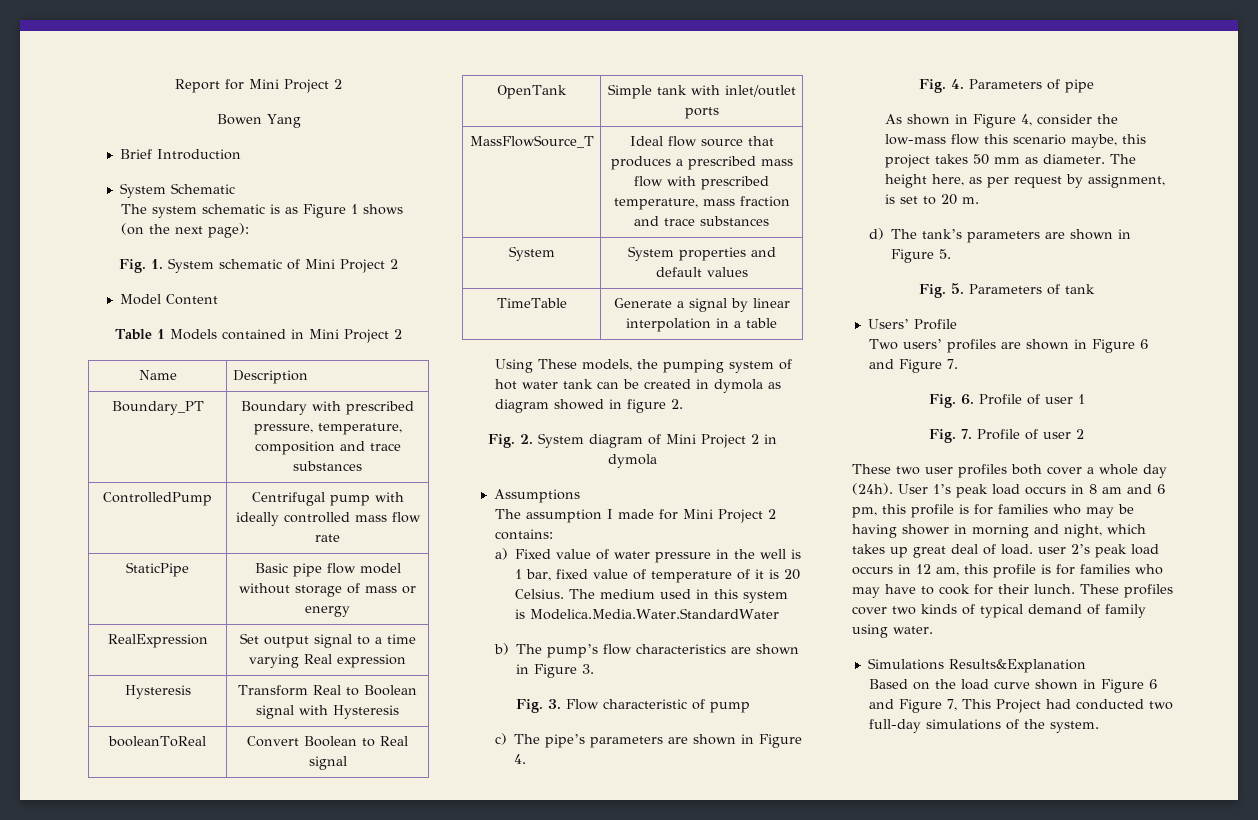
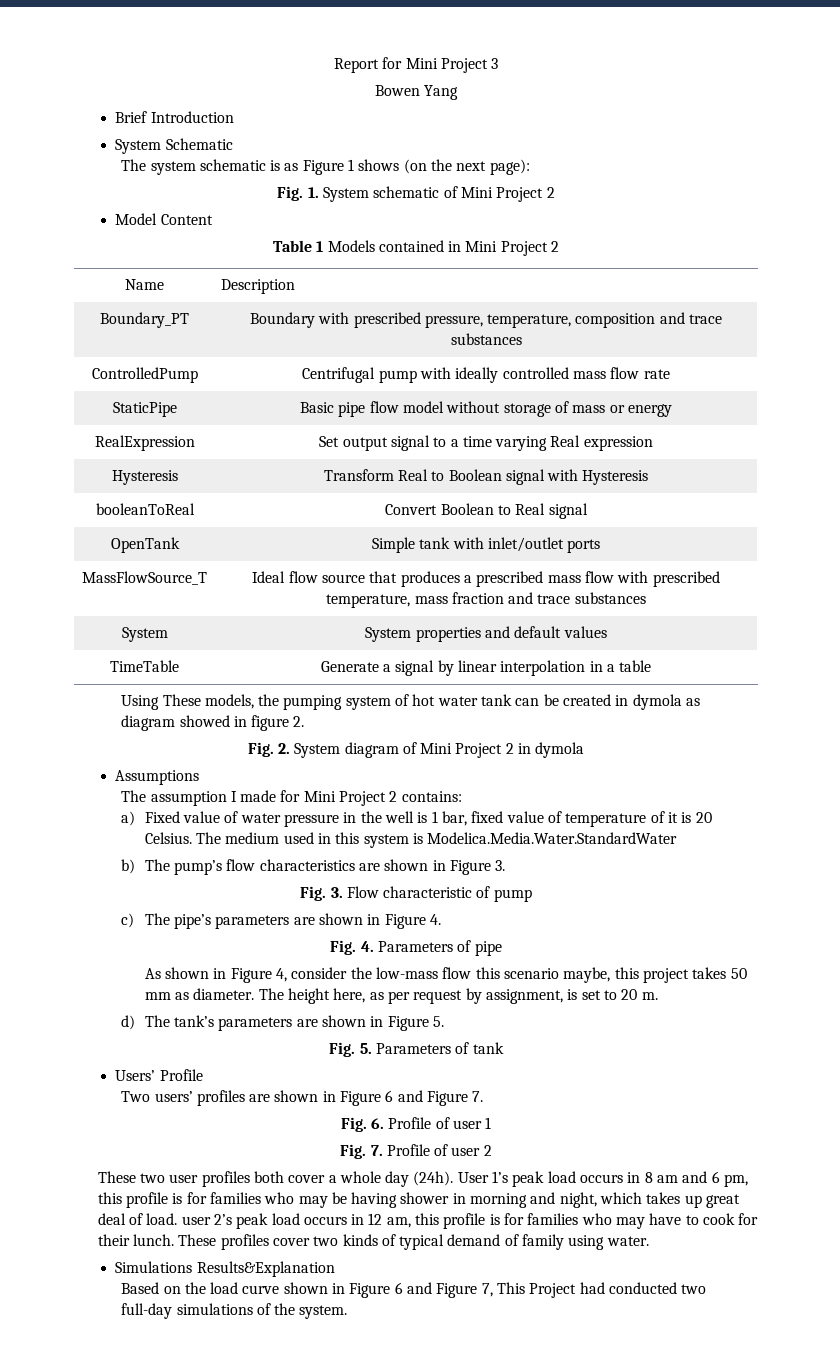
[334,79,342,89] 2 -> [491,58,499,69] 3

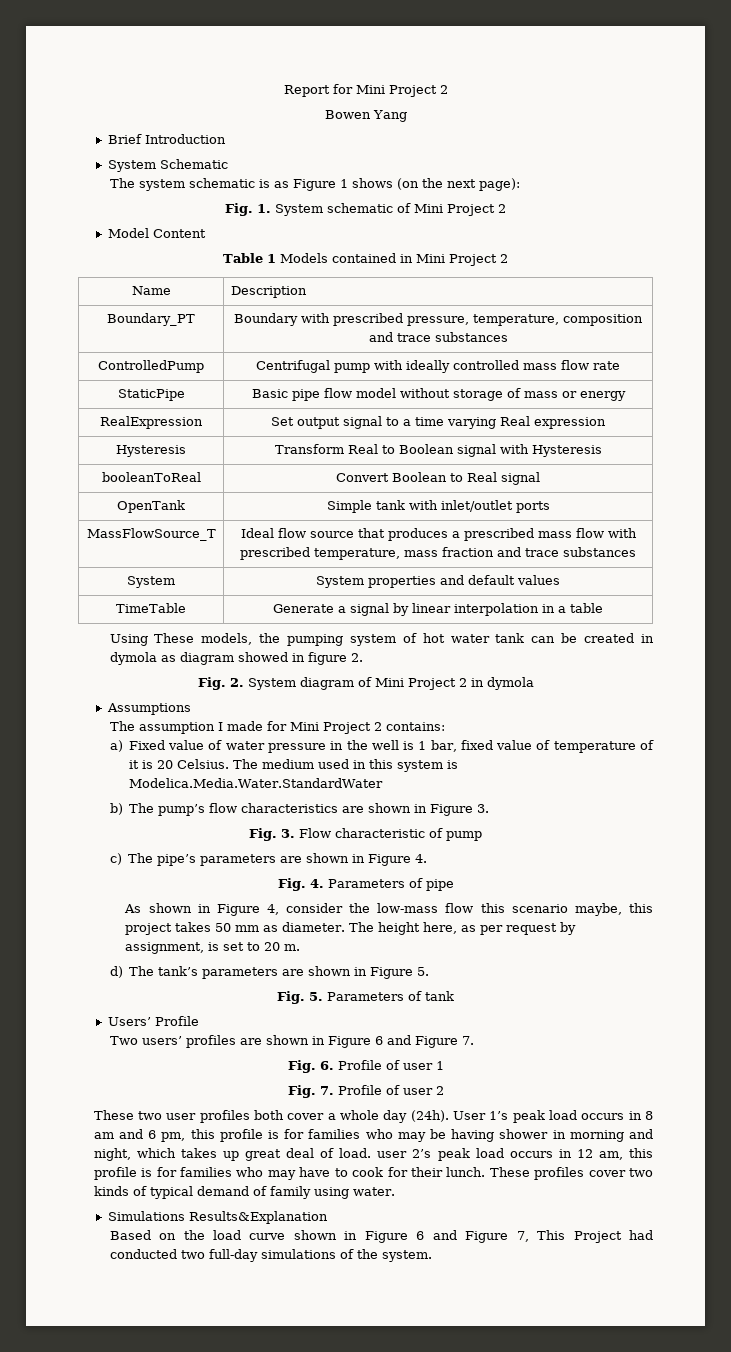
[491,58,499,69] 3 -> [439,85,448,94] 2

